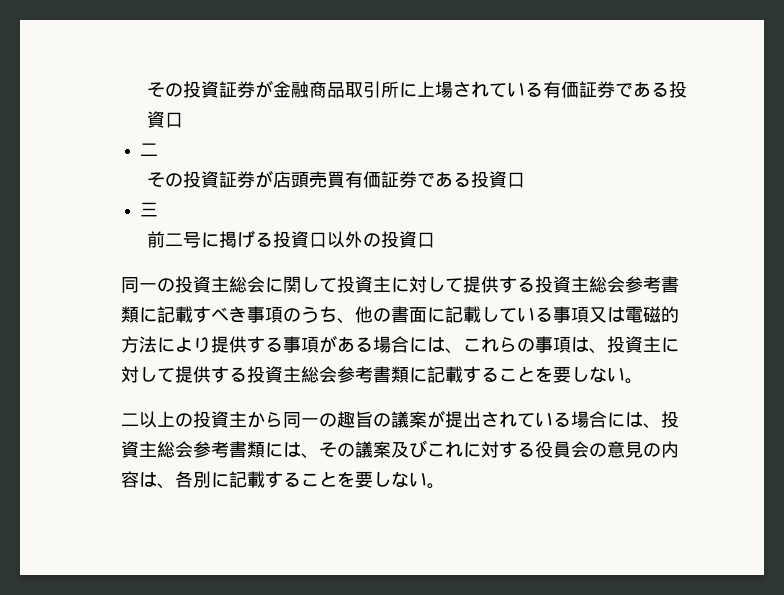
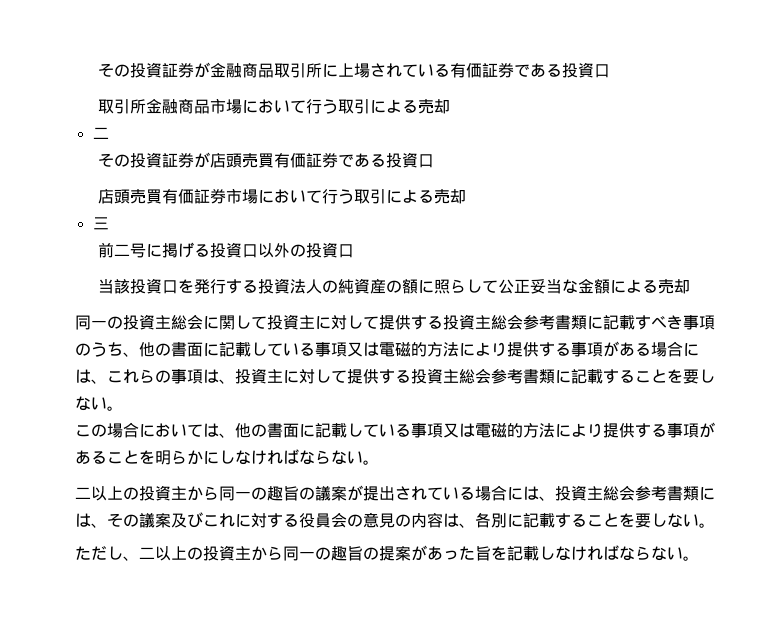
(184, 120) none -> [97,98,450,114] // 取引所金融商品市場において行う取引による売却
(526, 180) none -> [97,188,466,204] // 店頭売買有価証券市場において行う取引による売却
(436, 240) none -> [97,278,690,294] // 当該投資口を発行する投資法人の純資産の額に照らして公正妥当な金額による売却
(644, 381) none -> [74,422,715,438] [74,449,379,465] // この場合においては、他の書面に記載している事項又は電磁的方法により提供する事項があることを明らかにしなければならない。
(446, 486) none -> [74,545,699,561] // ただし、二以上の投資主から同一の趣旨の提案があった旨を記載しなければならない。

